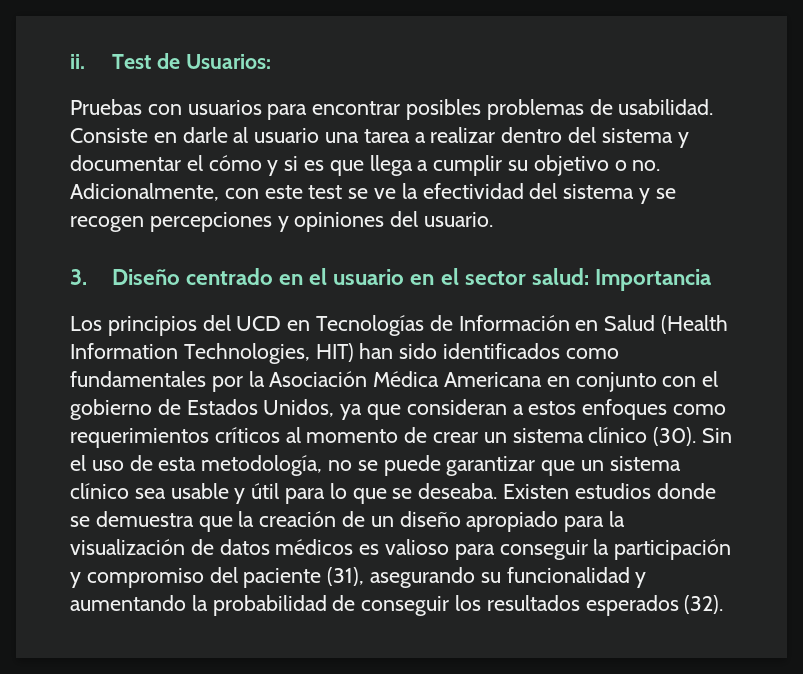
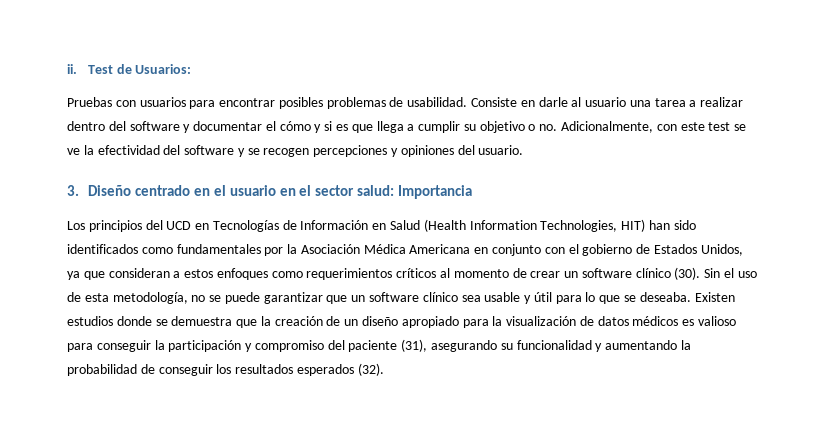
[601,128,673,143] sistema -> [129,121,180,131] software
[563,184,635,199] sistema -> [184,145,235,155] software
[512,428,584,443] sistema -> [581,268,632,278] software
[609,456,681,471] sistema -> [369,292,420,302] software

